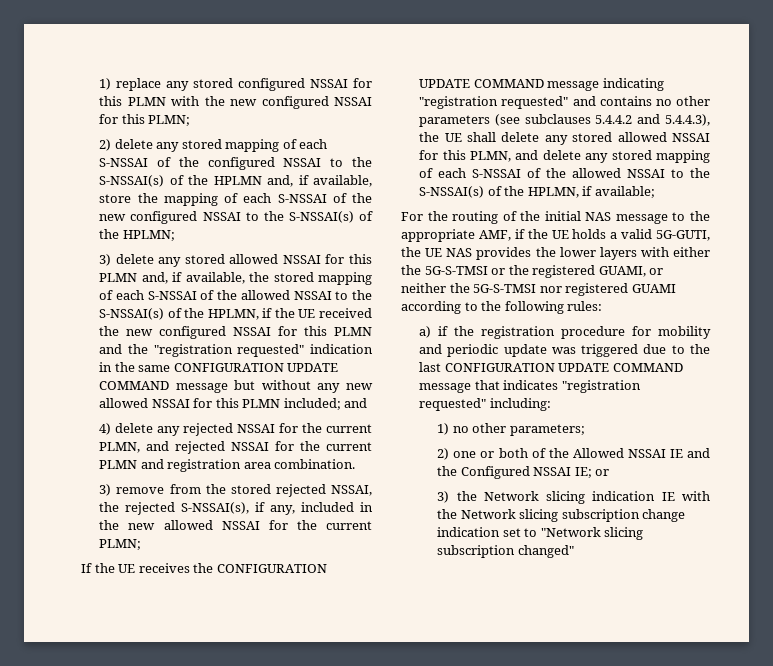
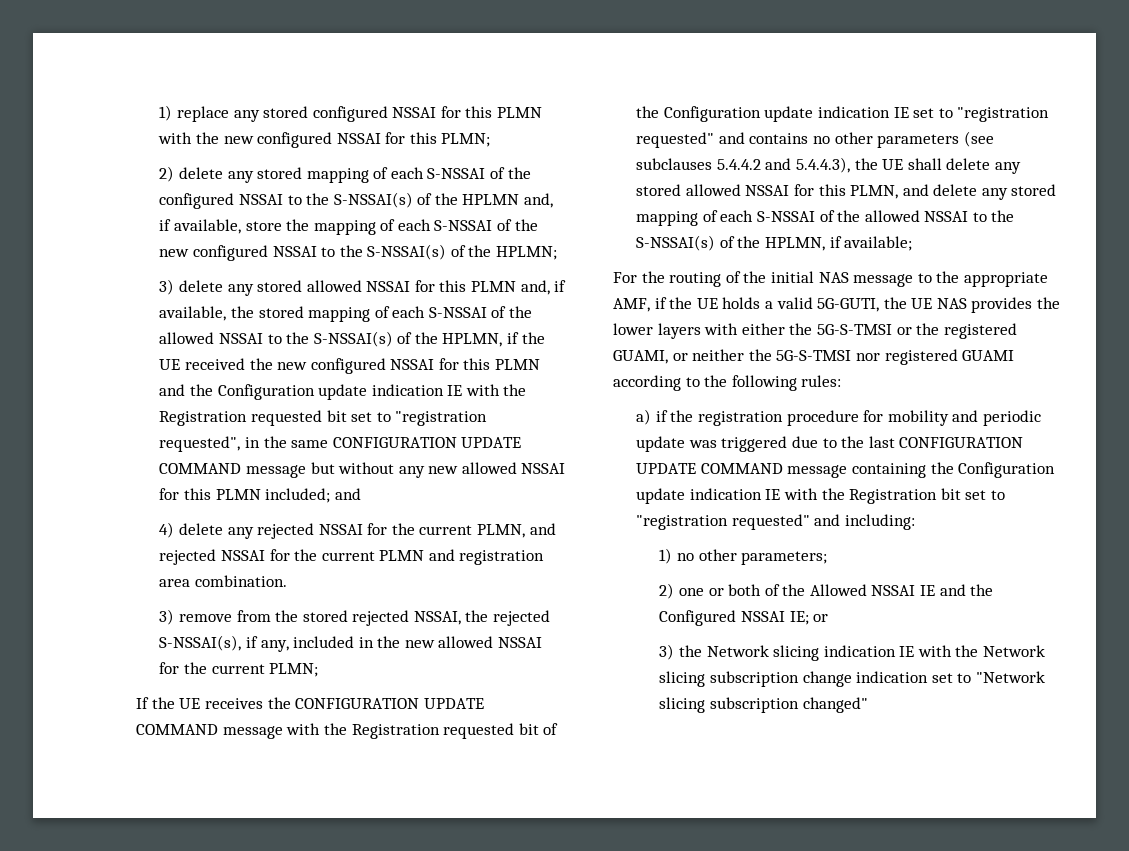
[153,344,373,357] "registration requested" indication -> [217,384,527,400] [159,410,488,426] [159,436,241,452] Configuration update indication IE with the Registration requested bit set to "registration requested",
[602,78,664,91] indicating -> [286,723,559,739] [636,106,953,122] with the Registration requested bit of the Configuration update indication IE set to
[474,380,641,393] [419,398,487,411] that indicates "registration requested" -> [851,462,1056,478] [636,488,1005,504] [636,514,841,530] containing the Configuration update indication IE with the Registration bit set to "registration requested" and

